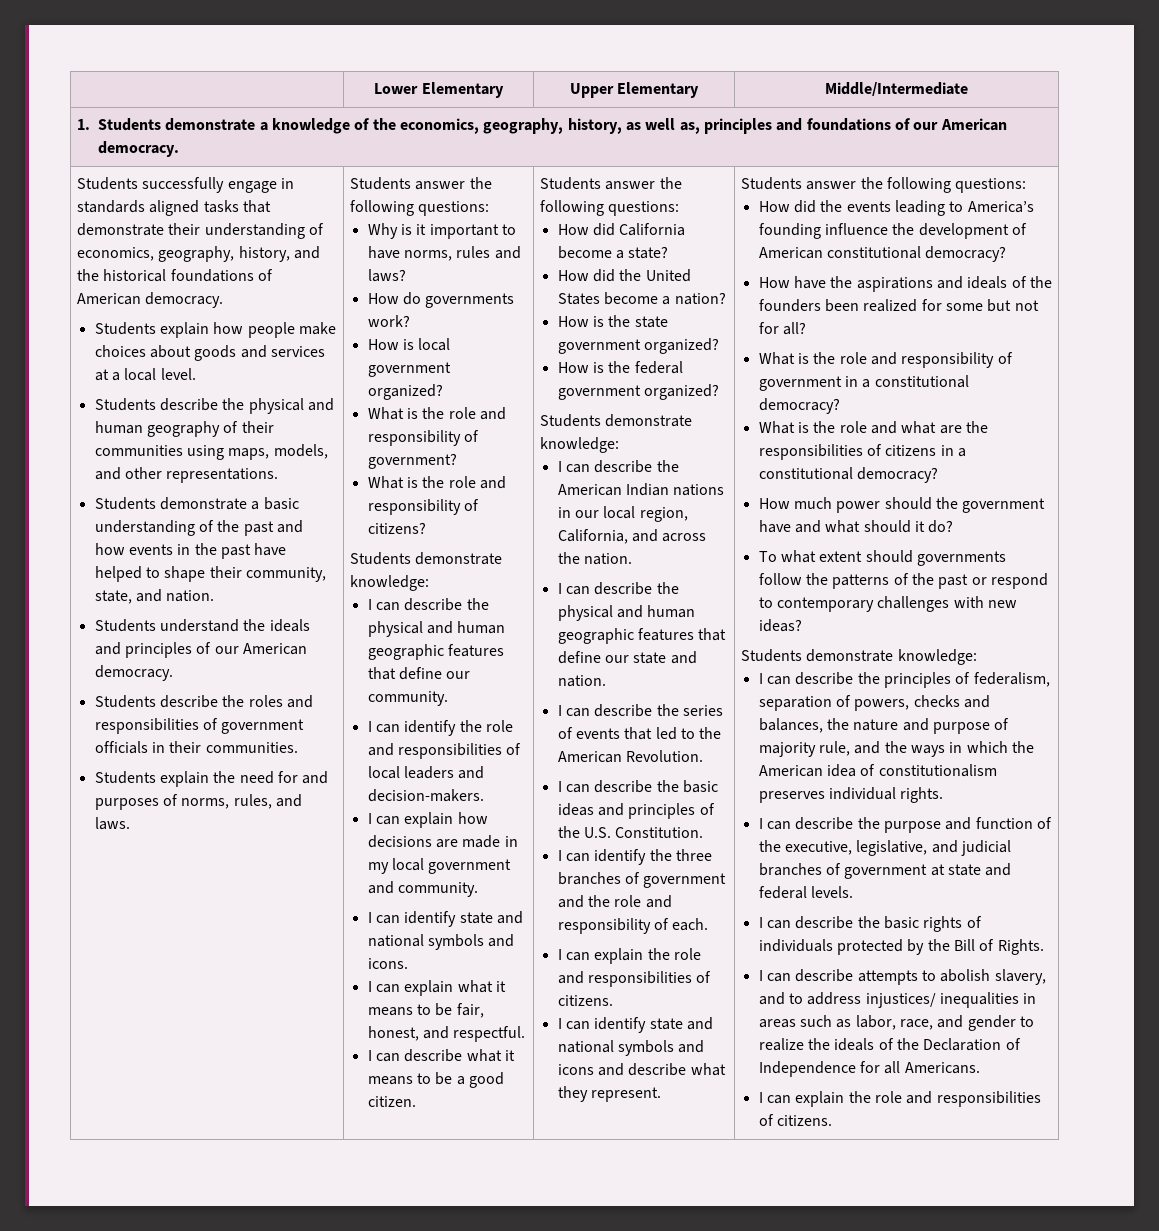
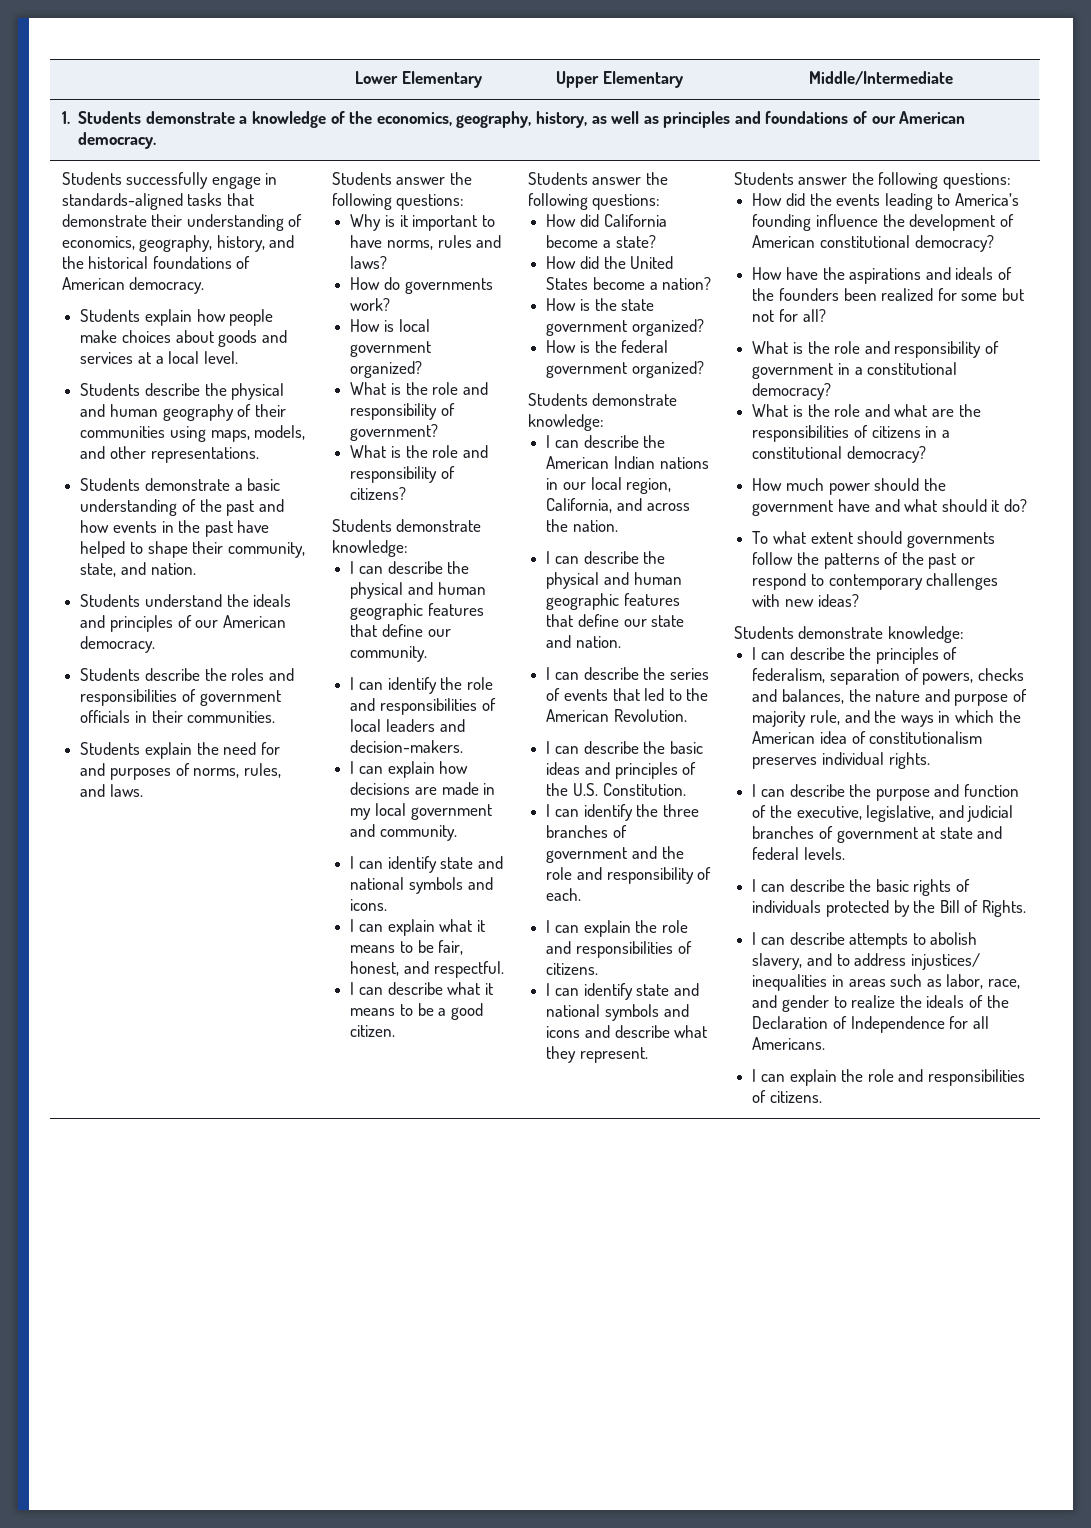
[679,122,700,134] as, -> [643,116,659,124] as
[77,200,200,216] standards aligned -> [61,193,183,210] standards-aligned

